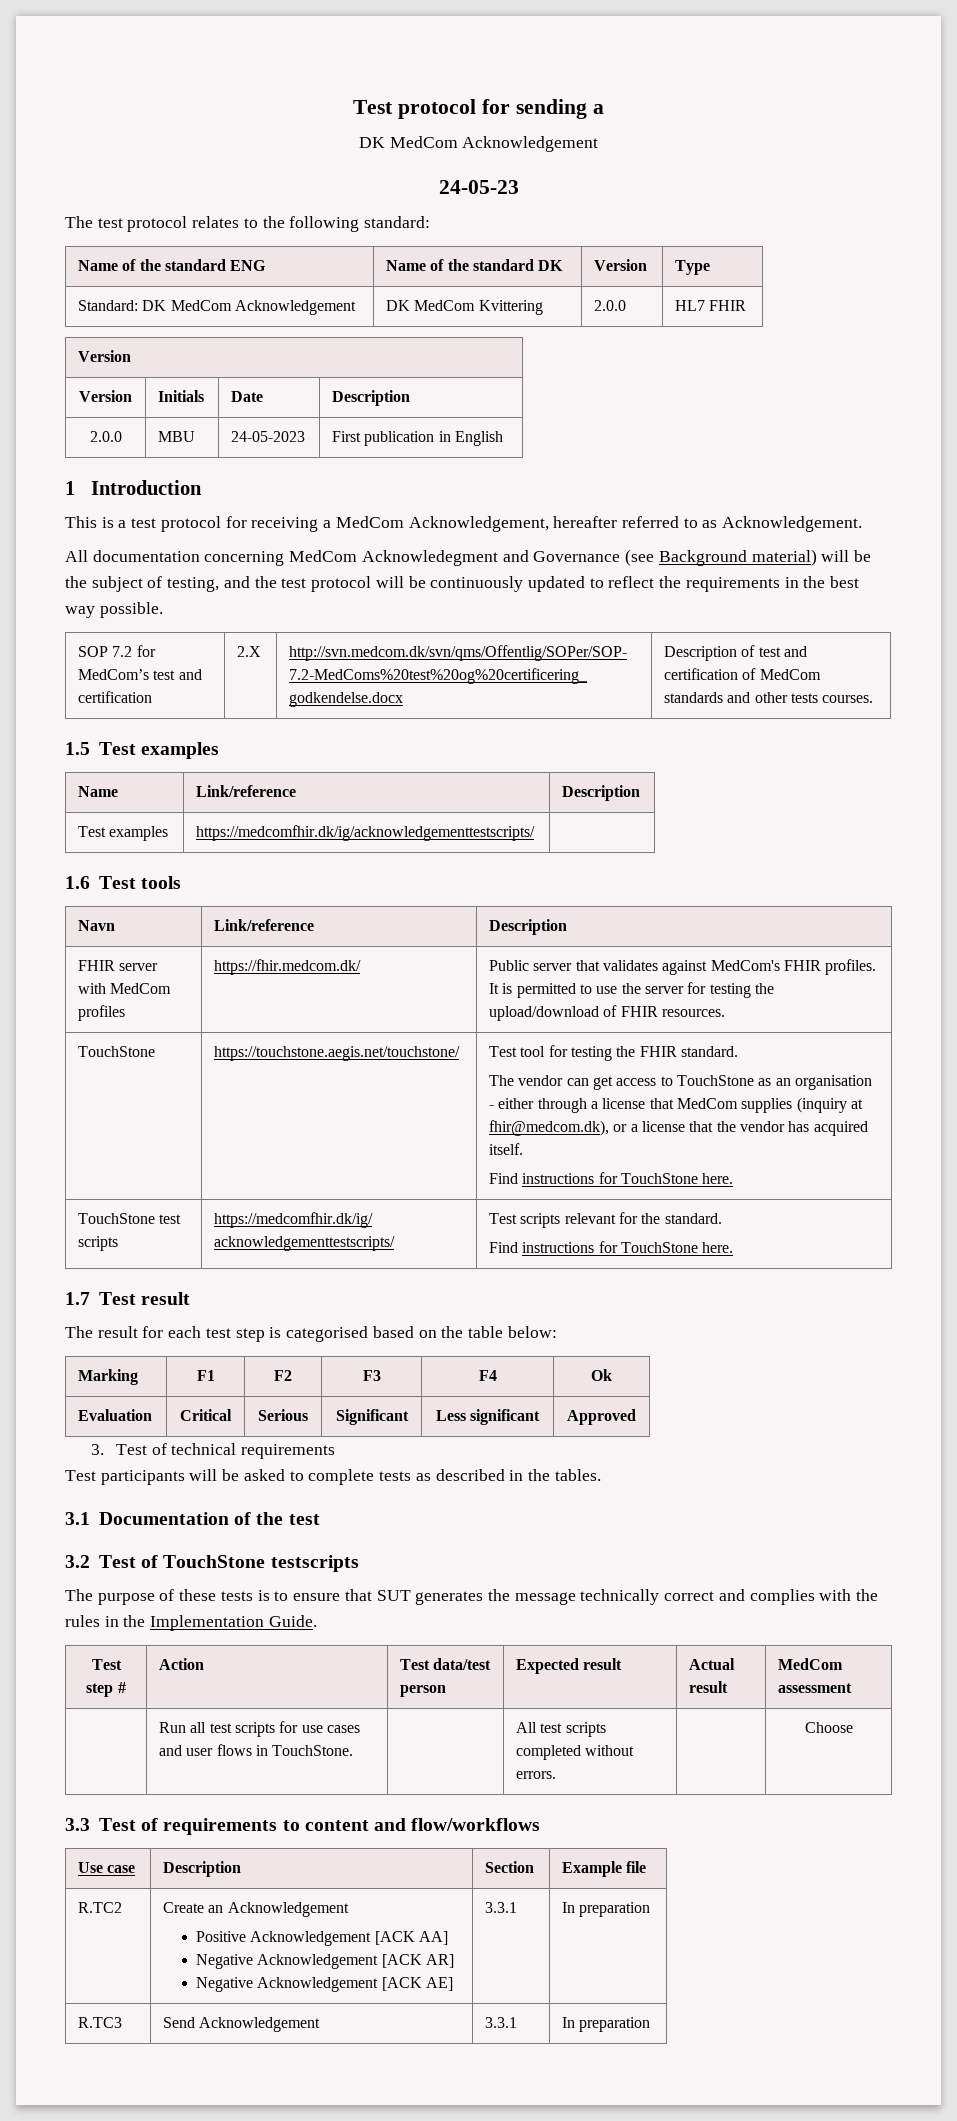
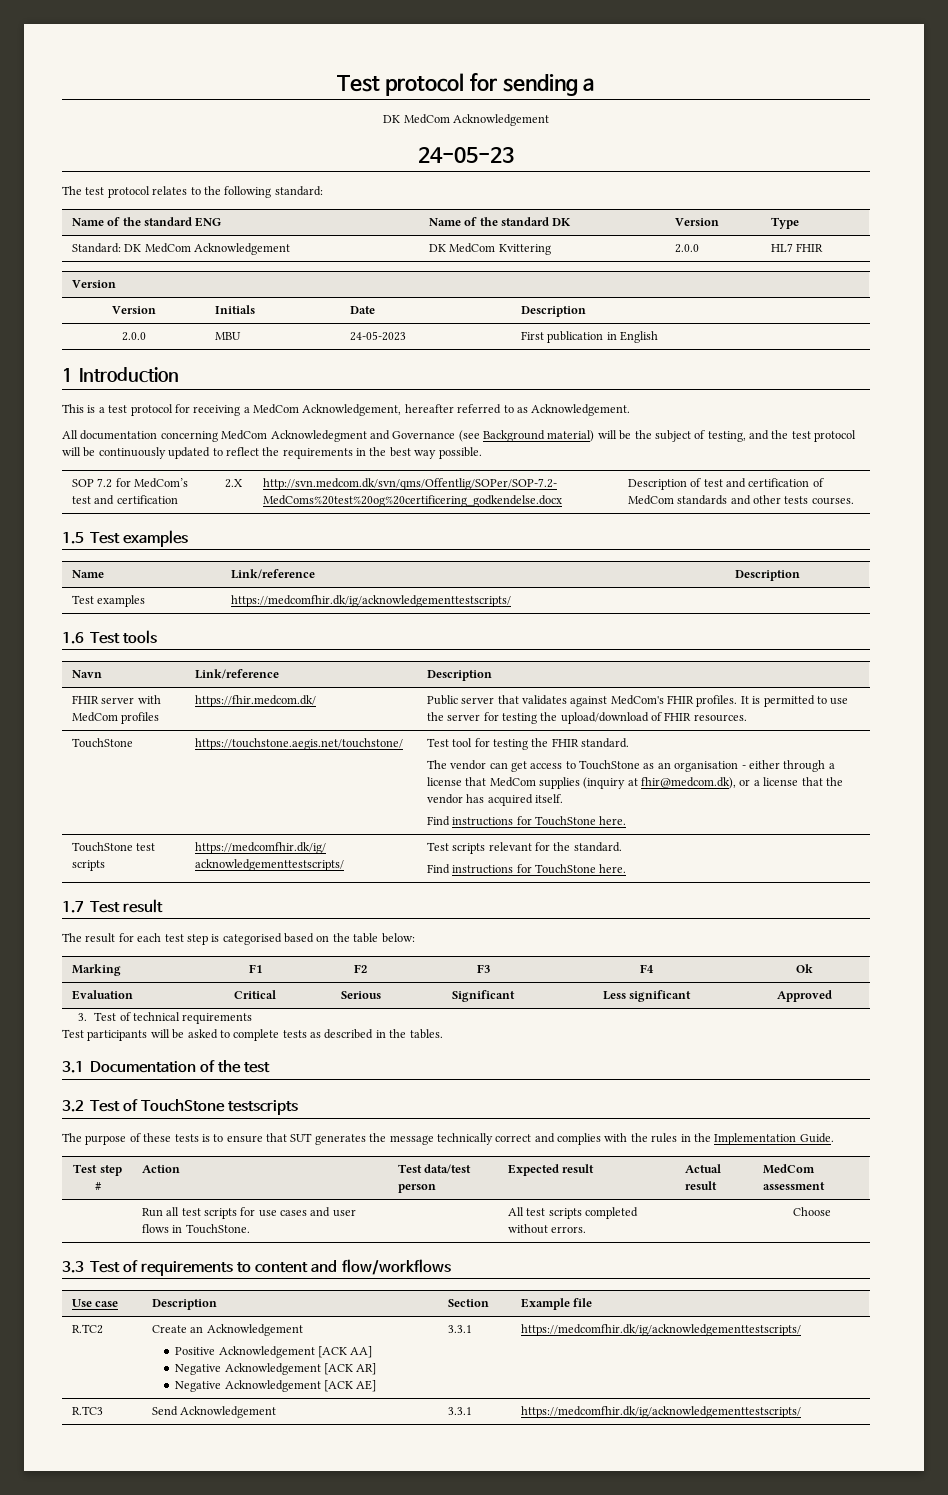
[562,1902,651,1917] In preparation -> [520,1324,801,1336] https://medcomfhir.dk/ig/acknowledgementtestscripts/
[562,2017,651,2032] In preparation -> [520,1406,801,1418] https://medcomfhir.dk/ig/acknowledgementtestscripts/

